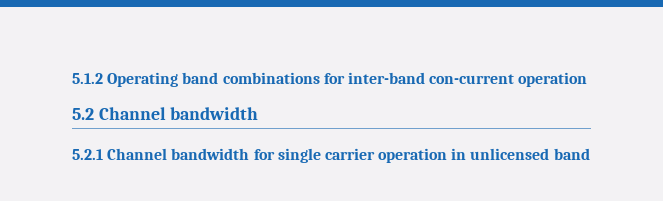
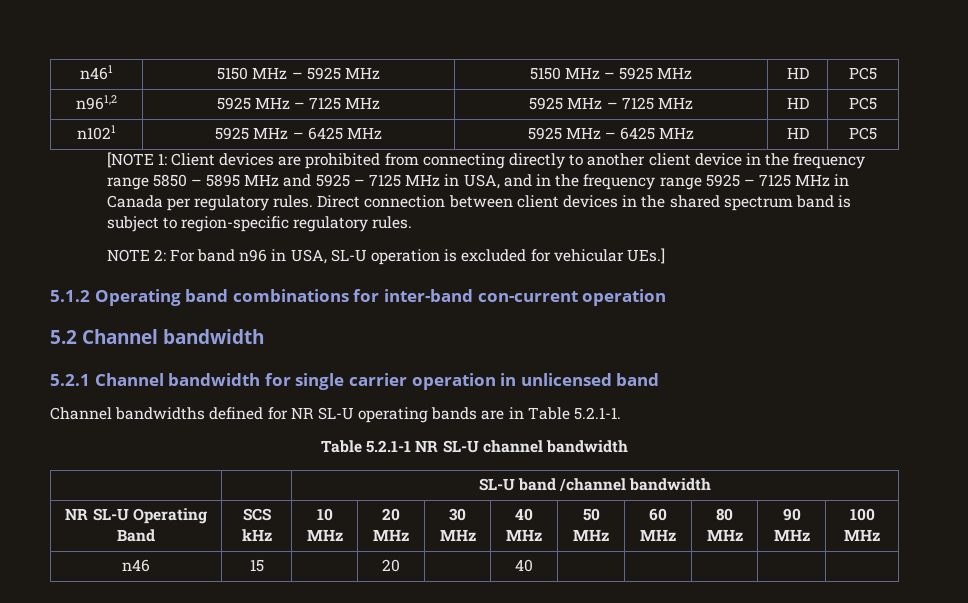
(72, 78) none -> [80,65,113,80] [217,67,380,80] [529,67,693,80] [786,67,809,79] [849,67,877,80] [76,95,117,110] [216,97,381,110] [529,97,693,110] [786,97,809,109] [849,97,877,110] [77,125,116,140] [215,127,382,140] [527,127,695,140] [786,127,809,139] [849,127,877,140] [106,152,866,169] [106,174,850,190] [106,195,852,211] [106,216,413,232] [106,248,665,265] n461 | 5150 MHz – 5925 MHz | 5150 MHz – 5925 MHz | HD | PC5 // n961,2 | 5925 MHz – 7125 MHz | 5925 MHz – 7125 MHz | HD | PC5 // n1021 | 5925 MHz – 6425 MHz | 5925 MHz – 6425 MHz | HD | PC5 // [NOTE 1: Client devices are prohibited from connecting directly to another client device in the frequency range 5850 – 5895 MHz and 5925 – 7125 MHz in USA, and in the frequency range 5925 – 7125 MHz in Canada per regulatory rules. Direct connection between client devices in the shared spectrum band is subject to region-specific regulatory rules. // NOTE 2: For band n96 in USA, SL-U operation is excluded for vehicular UEs.] //
(590, 154) none -> [50,407,622,423] [321,440,628,453] [478,478,712,491] [65,508,207,524] [117,529,155,542] [242,508,271,521] [241,529,272,541] [316,508,333,521] [306,529,343,541] [382,508,400,521] [373,529,409,541] [449,508,466,521] [439,529,476,541] [515,508,533,521] [506,529,542,541] [582,508,600,521] [573,529,609,541] [649,508,667,521] [640,529,676,541] [716,508,733,521] [706,529,743,541] [782,508,801,521] [773,529,810,541] [849,508,875,521] [844,529,880,541] [122,559,150,572] [249,559,264,572] [382,559,400,572] [515,559,533,572] // Channel bandwidths defined for NR SL-U operating bands are in Table 5.2.1-1. // Table 5.2.1-1 NR SL-U channel bandwidth // | | SL-U band /channel bandwidth // NR SL-U Operating Band | SCS kHz | 10 MHz | 20 MHz | 30 MHz | 40 MHz | 50 MHz | 60 MHz | 80 MHz | 90 MHz | 100 MHz // n46 | 15 | | 20 | | 40 | | | | |

